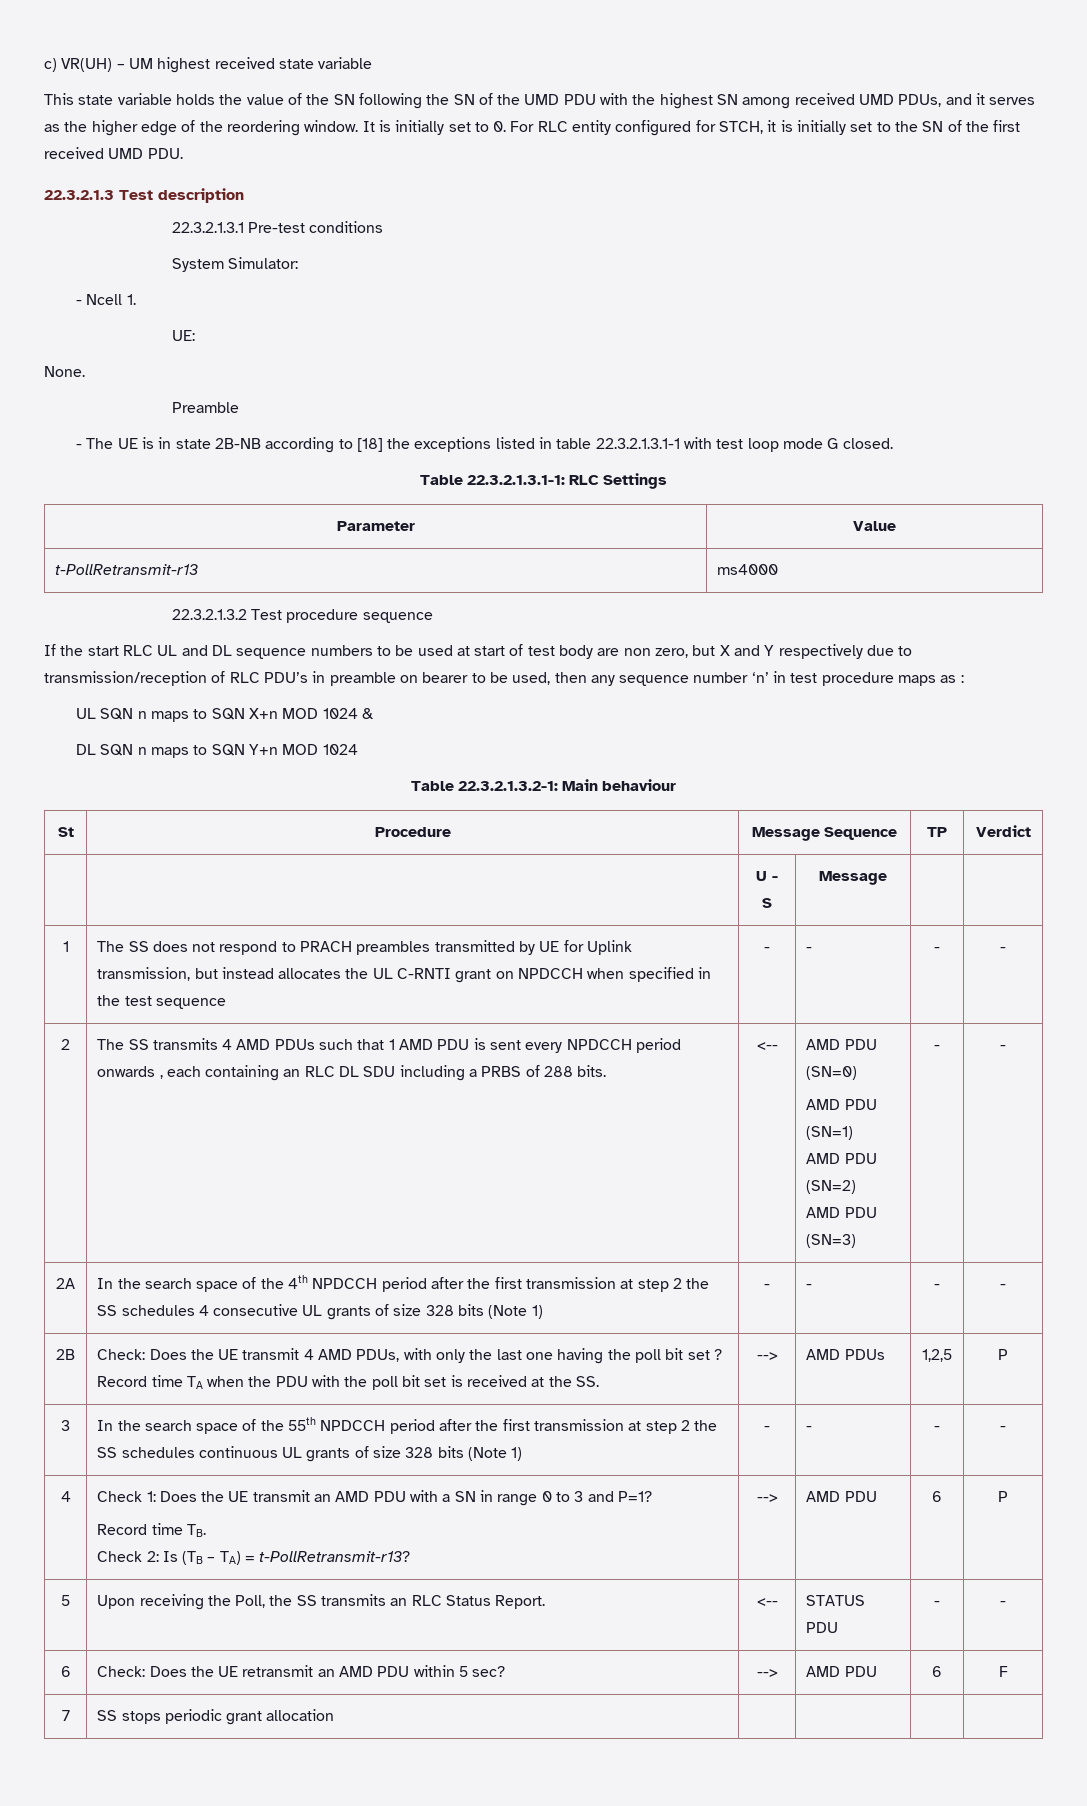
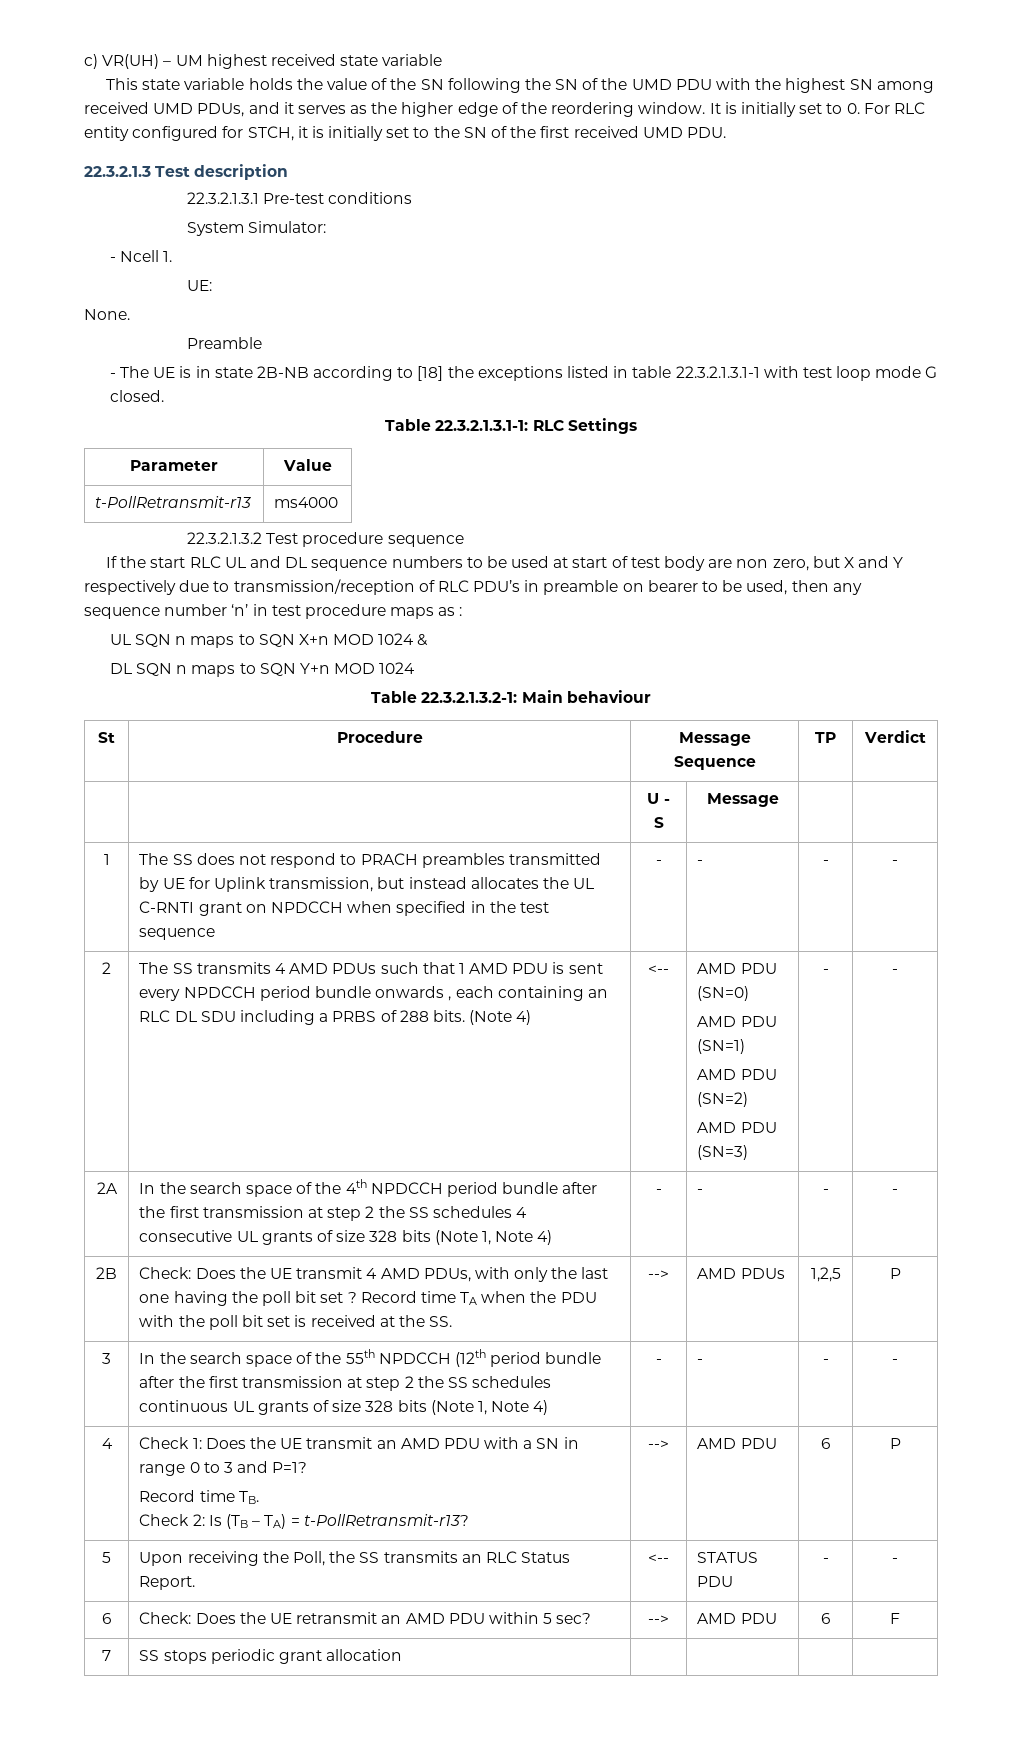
(682, 1045) none -> [315,986,372,998] bundle
(607, 1071) none -> [469,1010,532,1025] (Note 4)
(427, 1284) none -> [502,1182,559,1194] bundle
[531,1305,543,1319] 1) -> [481,1230,553,1245] 1, Note 4)
[389,1419,435,1434] period -> [454,1349,602,1367] (12th period bundle
[511,1447,523,1461] 1) -> [477,1400,549,1415] 1, Note 4)

